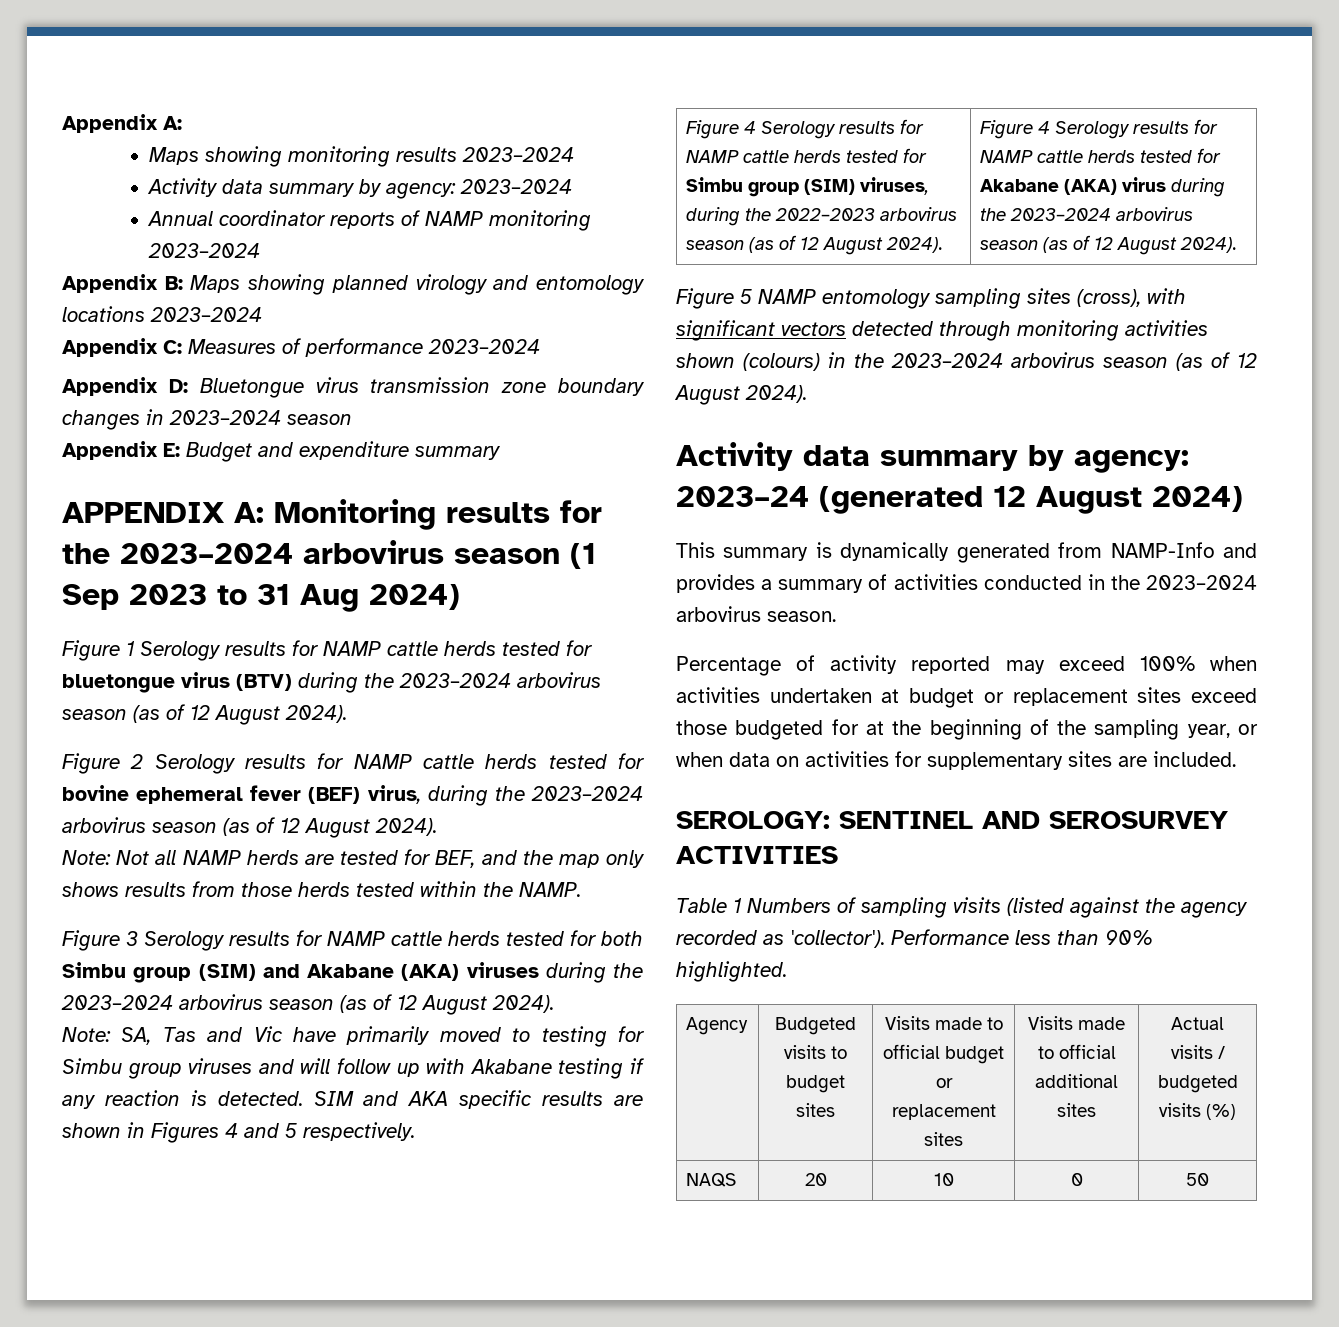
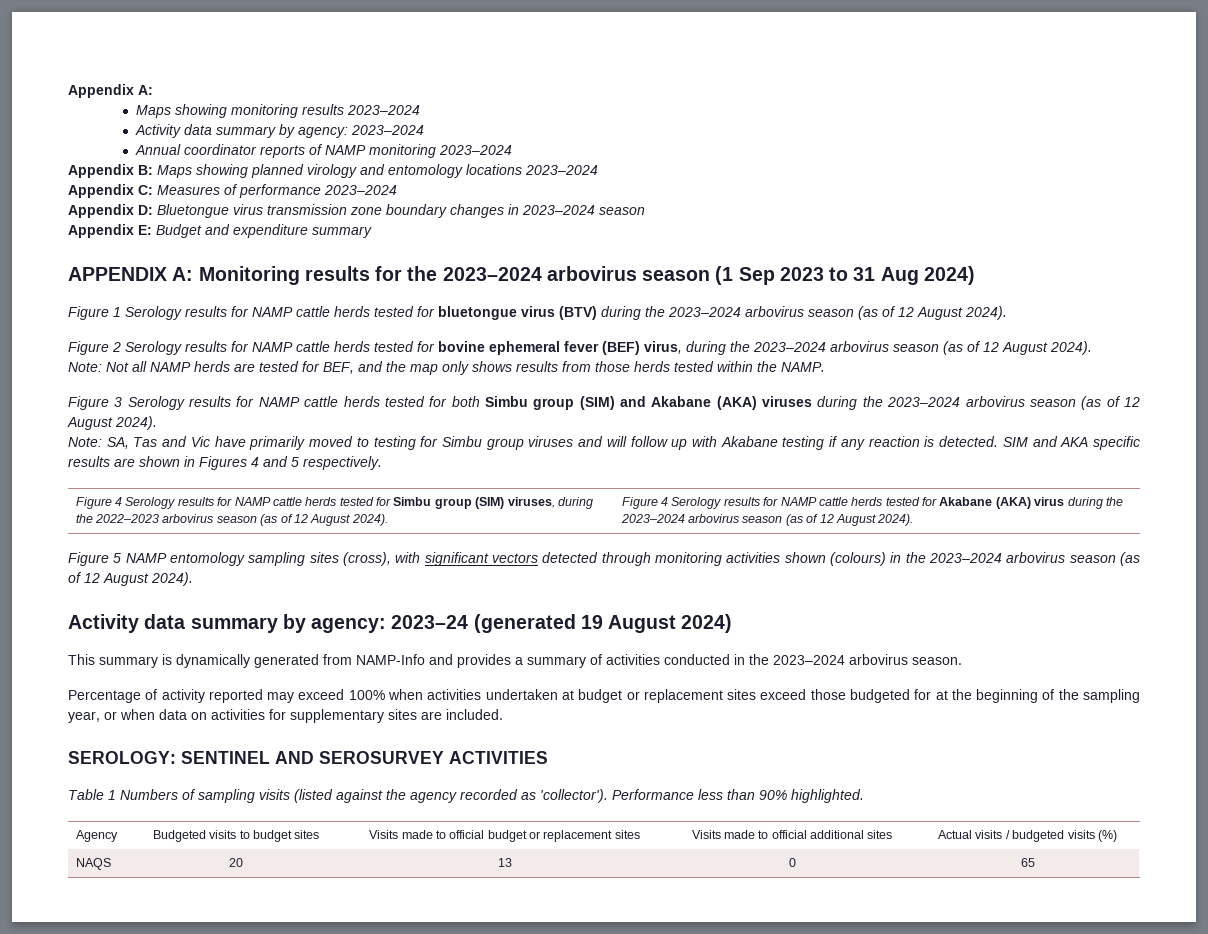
[993,486,1026,507] 12 -> [580,615,603,629] 19
[933,1173,954,1186] 10 -> [497,858,512,867] 13
[1186,1173,1209,1186] 50 -> [1020,858,1035,867] 65

